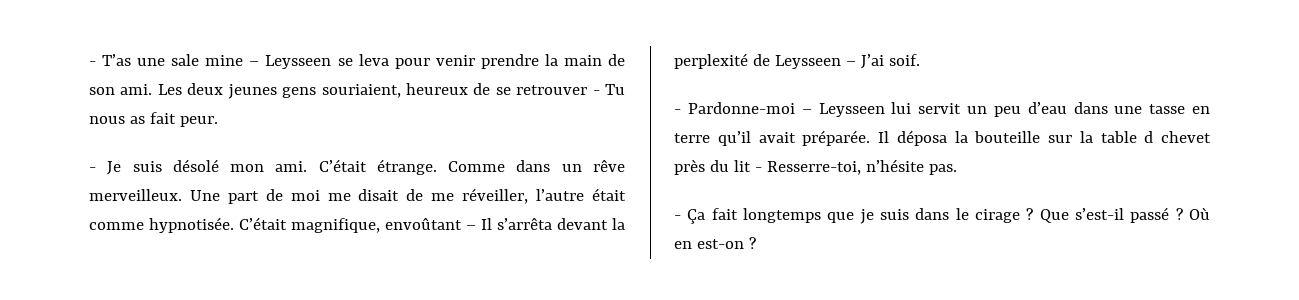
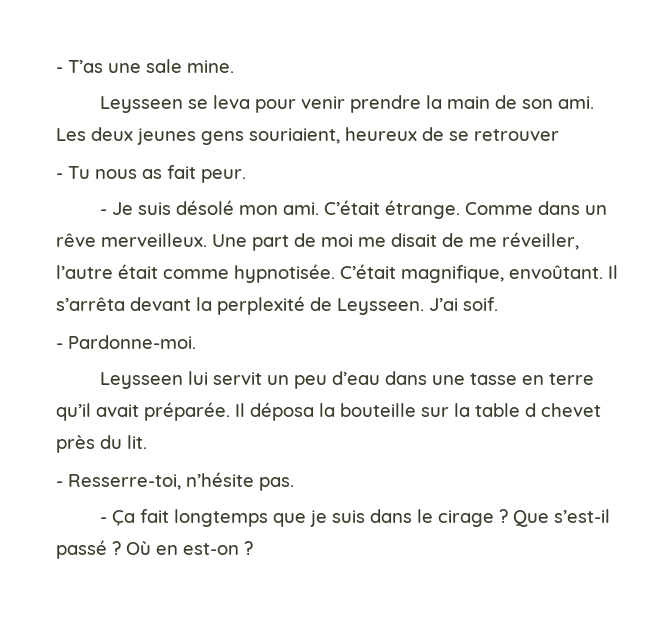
[205,55,260,66] mine – -> [187,60,234,73] mine. //
(588, 90) none -> (559, 135) //
[385,218,476,230] envoûtant – -> [509,265,603,279] envoûtant.
[774,55,856,69] Leysseen – -> [337,298,424,315] Leysseen.
[687,102,812,114] Pardonne-moi – -> [68,335,196,349] Pardonne-moi. //
[733,160,751,172] lit -> [127,435,147,449] lit. //

